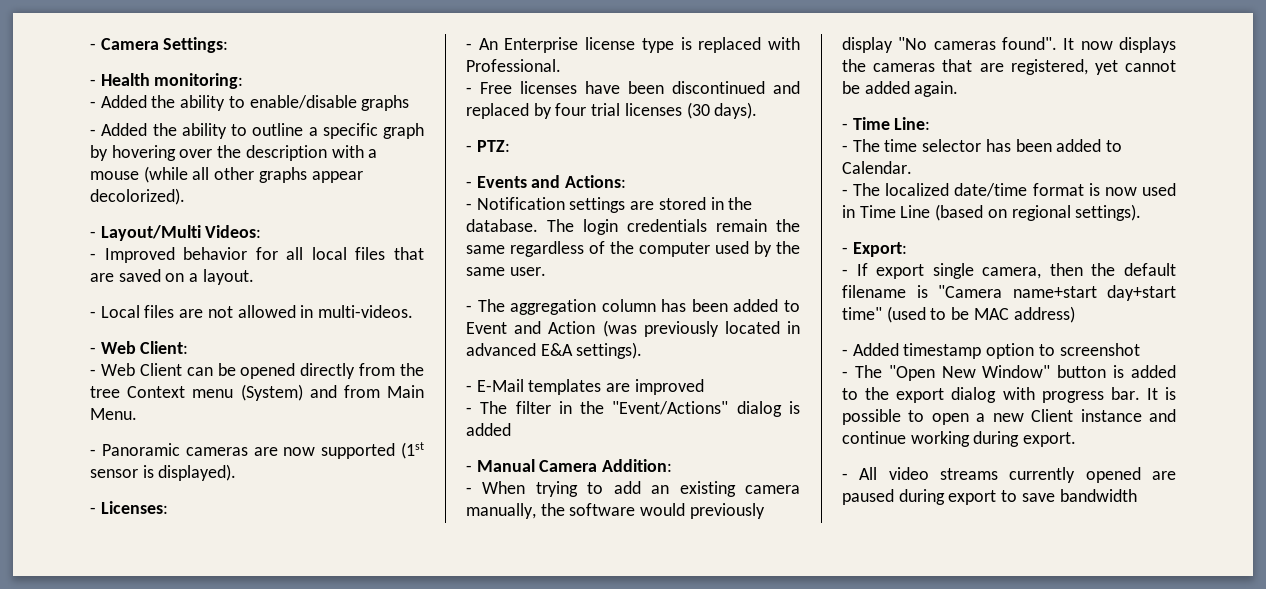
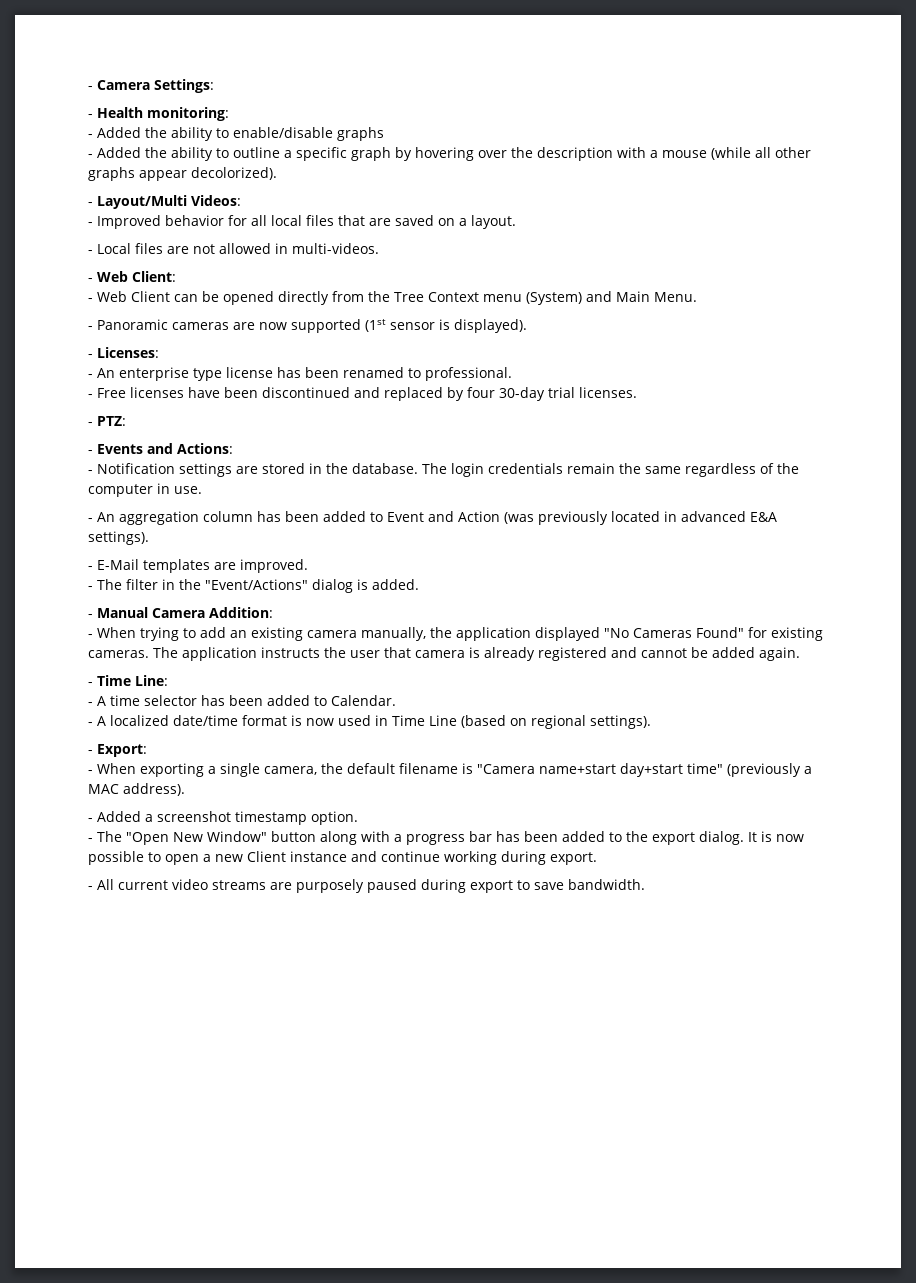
[90,386,120,398] tree -> [394,292,424,302] Tree
[343,385,380,398] from -> (612, 296) none
[504,37,800,53] [466,59,561,72] Enterprise license type is replaced with Professional. -> [119,367,512,381] enterprise type license has been renamed to professional.
[591,102,758,119] trial licenses (30 days). -> [499,387,637,401] 30-day trial licenses.
[715,241,800,257] [466,267,546,276] [466,299,505,312] used by the same user. // - The -> [157,483,202,494] [88,512,115,522] in use. // - An
[634,379,704,395] improved -> [240,559,308,573] improved.
[466,423,511,436] added -> [372,579,419,590] added.
[569,503,765,519] [842,37,1176,53] [842,59,1118,75] software would previously display "No cameras found". It now displays the cameras that are registered, yet -> [456,627,823,641] [88,647,637,661] application displayed "No Cameras Found" for existing cameras. The application instructs the user that camera is already registered and
[852,139,880,152] The -> [97,696,106,706] A
[853,183,881,196] The -> [97,716,106,726] A
[856,263,925,279] If export -> [97,763,216,777] When exporting a
[1049,263,1083,276] then -> (317, 770) none
[886,306,1075,323] [842,343,1140,359] (used to be MAC address) // - Added timestamp option to screenshot -> [727,763,812,777] [88,783,185,796] [88,811,358,825] (previously a MAC address). // - Added a screenshot timestamp option.
[1113,365,1176,378] [842,387,1140,403] is added to the export dialog with progress bar. -> [320,831,744,845] along with a progress bar has been added to the export dialog.
(1176, 393) none -> [776,834,804,842] now
(878, 473) none -> [118,880,168,890] current
[1009,467,1176,483] currently opened are -> [270,879,364,893] are purposely
[1059,489,1137,502] bandwidth -> [568,879,645,890] bandwidth.

